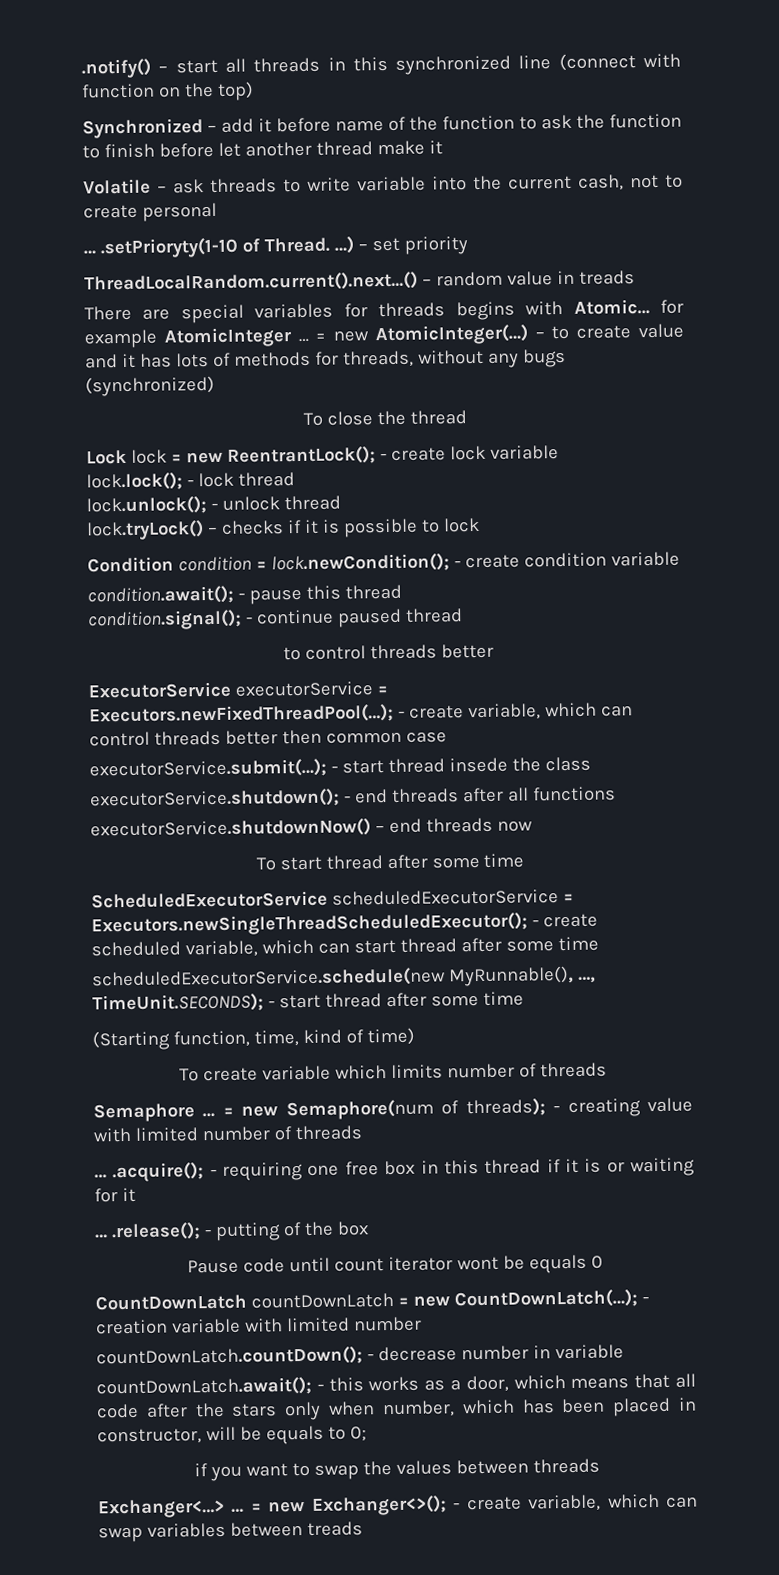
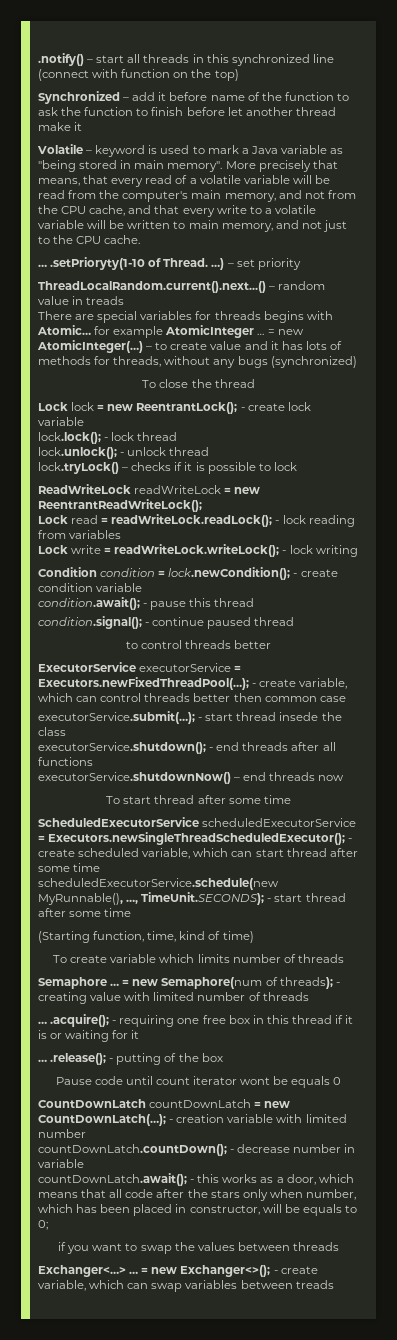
[173,174,683,194] [83,202,217,222] ask threads to write variable into the current cash, not to create personal -> [95,145,344,157] [38,160,338,172] [38,175,330,187] [38,190,356,202] [38,205,316,217] [38,220,347,232] [38,235,141,244] keyword is used to mark a Java variable as "being stored in main memory". More precisely that means, that every read of a volatile variable will be read from the computer's main memory, and not from the CPU cache, and that every write to a volatile variable will be written to main memory, and not just to the CPU cache.
(480, 525) none -> [38,484,261,494] [38,499,202,512] [38,514,355,527] [38,530,122,539] [38,544,358,557] // ReadWriteLock readWriteLock = new ReentrantReadWriteLock(); // Lock read = readWriteLock.readLock(); - lock reading from variables // Lock write = readWriteLock.writeLock(); - lock writing

